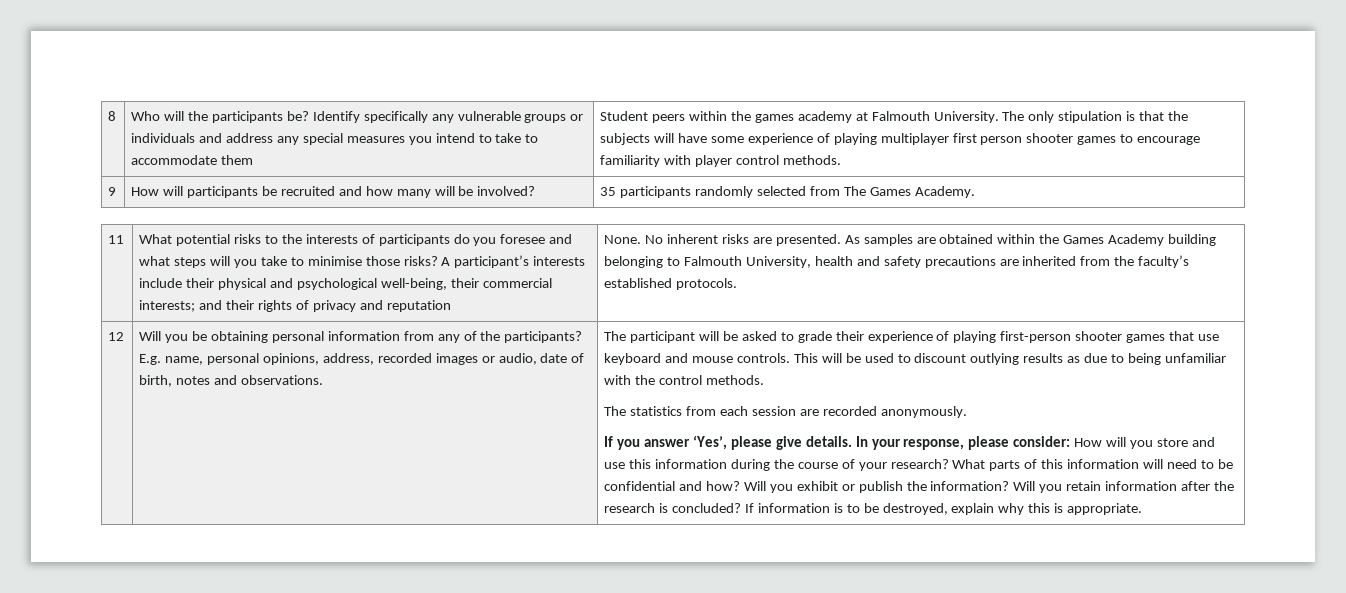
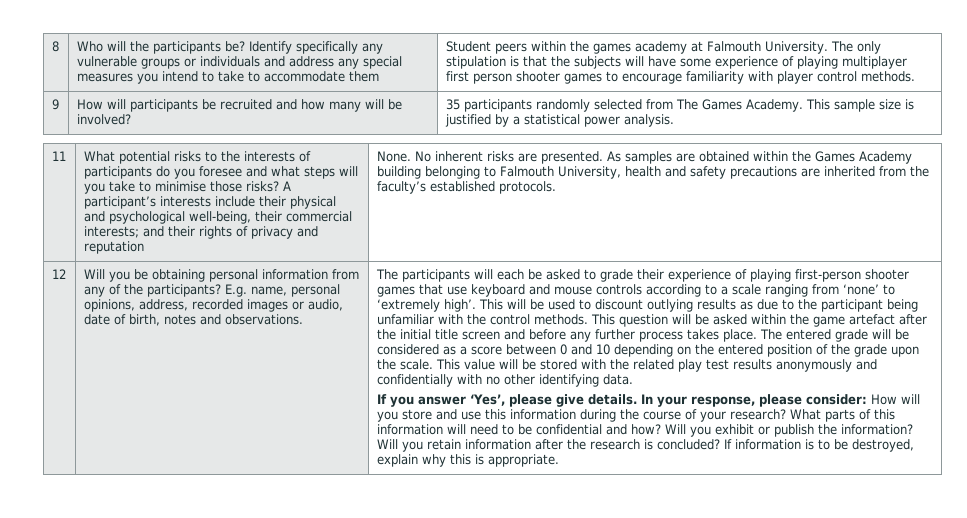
(975, 192) none -> [805,99,914,112] [444,114,674,127] This sample size is justified by a statistical power analysis.
[630,331,720,343] participant will -> [401,269,524,282] participants will each
[736,353,790,363] controls. -> [595,284,895,297] [376,299,476,312] controls according to a scale ranging from ‘none’ to ‘extremely high’.
(1125, 358) none -> [797,299,883,312] the participant
[604,406,967,418] // The statistics from each session are recorded anonymously. -> [590,314,927,327] [376,329,909,342] [376,344,919,357] [376,359,877,372] [376,374,633,387] This question will be asked within the game artefact after the initial title screen and before any further process takes place. The entered grade will be considered as a score between 0 and 10 depending on the entered position of the grade upon the scale. This value will be stored with the related play test results anonymously and confidentially with no other identifying data.

